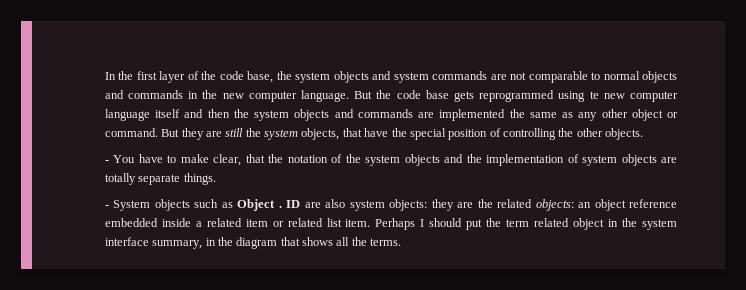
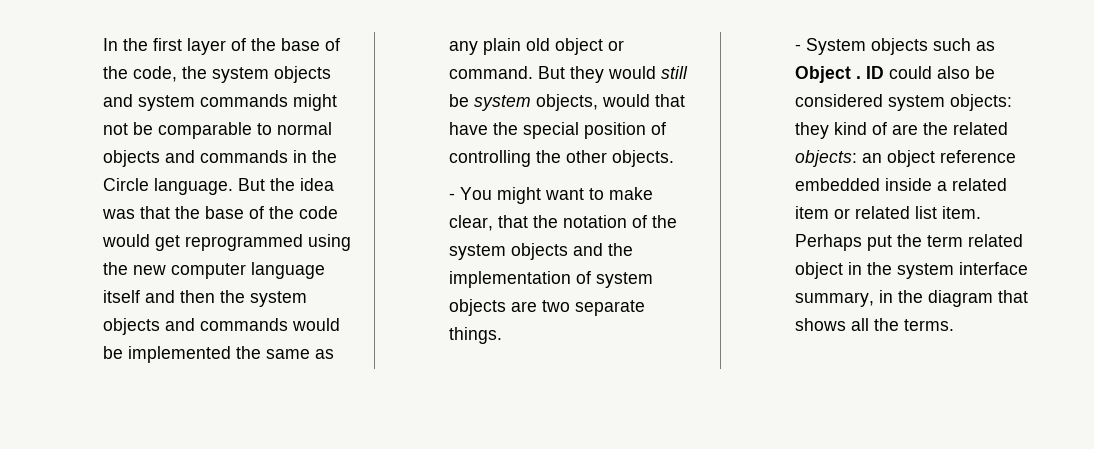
[219,71,274,83] code base, -> [280,38,340,51] [102,66,177,82] base of the code,
[490,72,527,80] are not -> [292,94,337,111] [102,122,153,135] might not be
[222,91,297,102] new computer -> [102,178,149,191] Circle
[396,90,475,102] code base gets -> [299,178,334,191] [101,206,338,219] [101,234,180,251] idea was that the base of the code would get
[589,91,599,99] te -> [102,262,128,275] the
[418,112,435,118] are -> [291,318,340,331] [102,346,123,359] would be
[601,109,628,118] other -> [482,38,550,55] plain old
[205,128,261,137] are still the -> [607,66,688,79] [448,94,469,107] would still be
(340, 134) none -> [601,94,650,107] would
[138,154,163,163] have -> [496,187,584,204] might want
[104,173,136,185] totally -> [541,300,570,312] two
[304,199,346,208] are also -> [888,66,995,79] [794,94,883,107] could also be considered
(454, 205) none -> [833,122,887,135] kind of
[420,218,463,227] I should -> (862, 242) none

